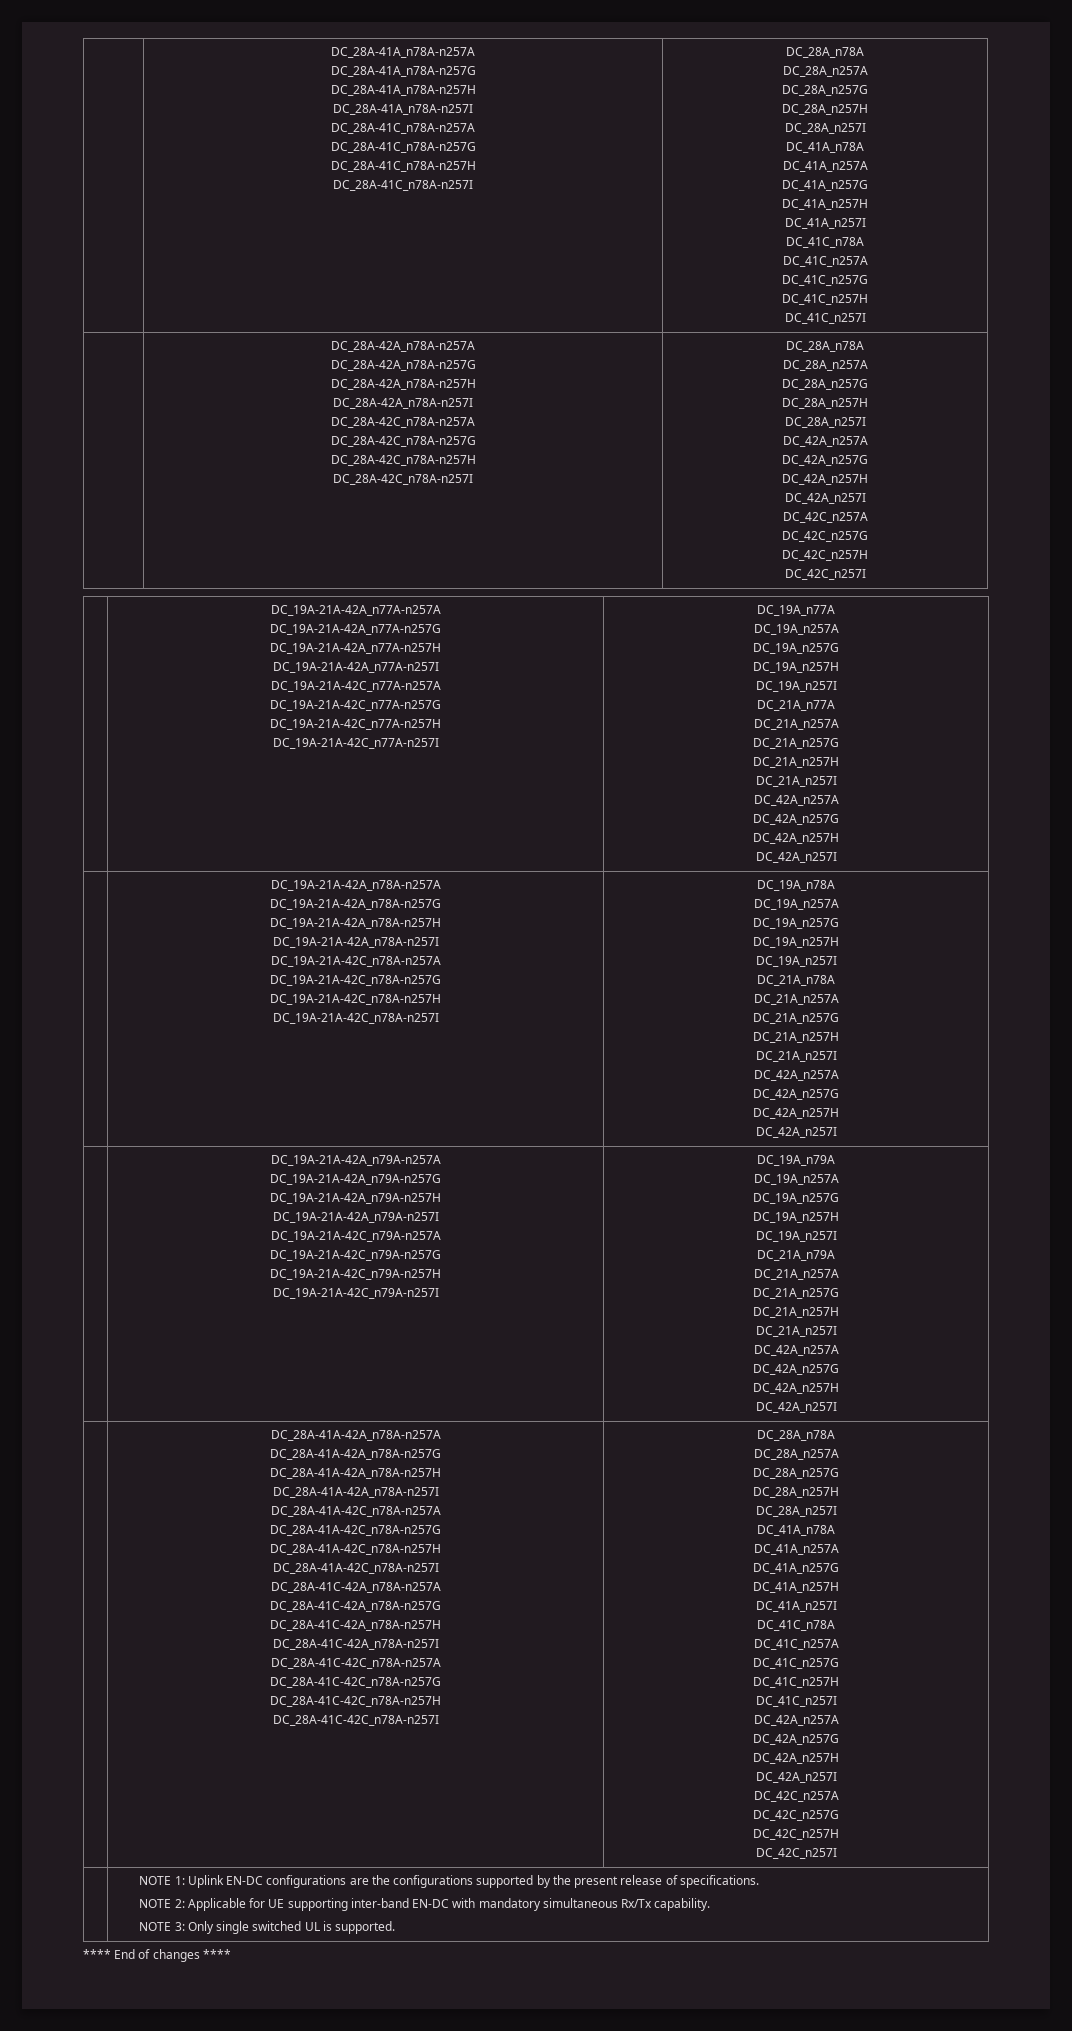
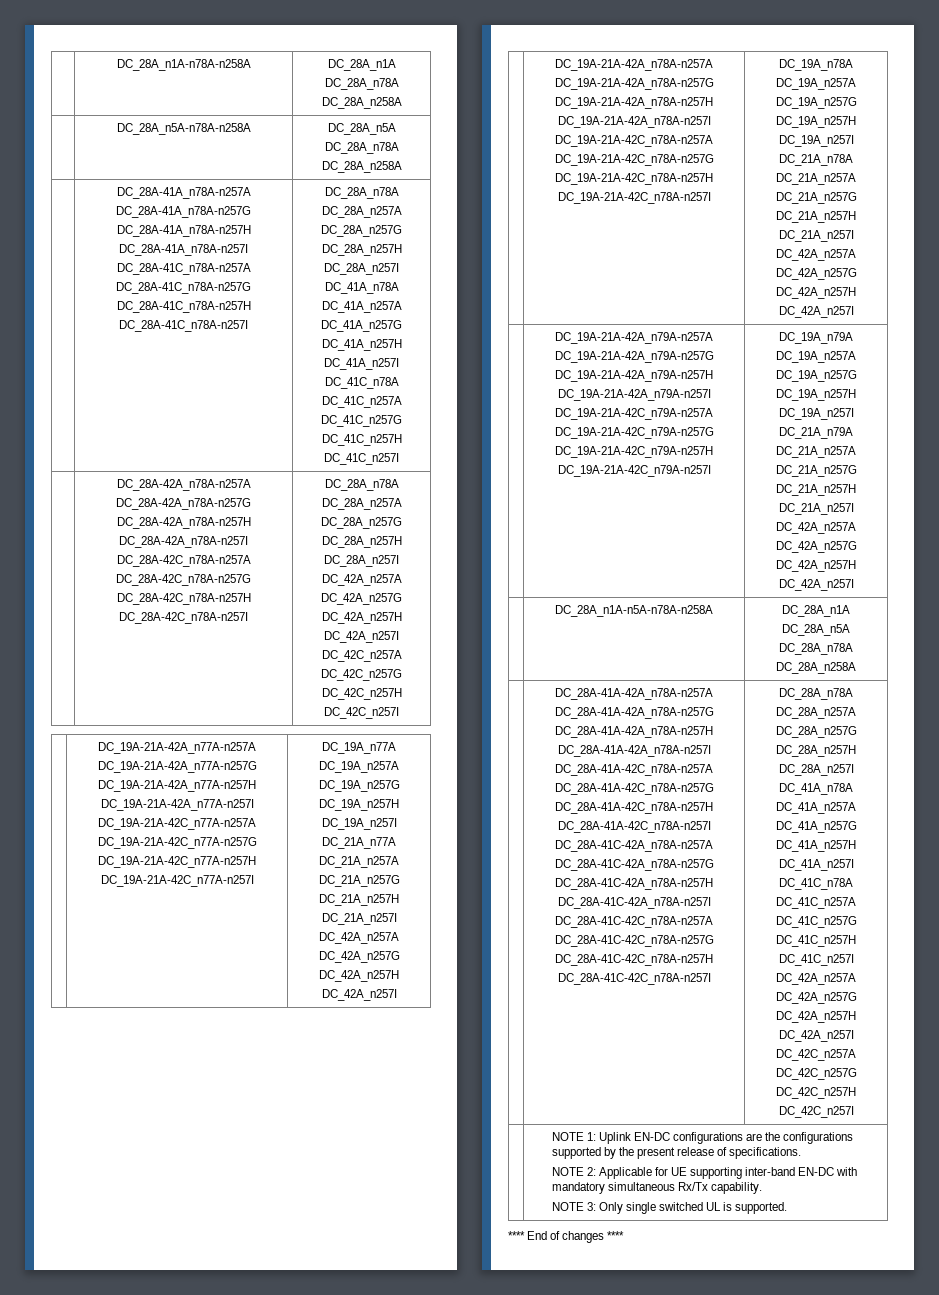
(331, 52) none -> [116,59,251,71] [327,59,396,71] [324,78,399,90] [321,97,402,109] [116,123,251,135] [327,123,396,135] [324,142,399,154] [321,161,402,173] | DC_28A_n1A-n78A-n258A | DC_28A_n1A // DC_28A_n78A // DC_28A_n258A // | DC_28A_n5A-n78A-n258A | DC_28A_n5A // DC_28A_n78A // DC_28A_n258A //
(837, 1407) none -> [555,605,713,617] [782,605,850,617] [782,624,850,636] [779,643,853,655] [776,662,856,674] // | DC_28A_n1A-n5A-n78A-n258A | DC_28A_n1A // DC_28A_n5A // DC_28A_n78A // DC_28A_n258A

